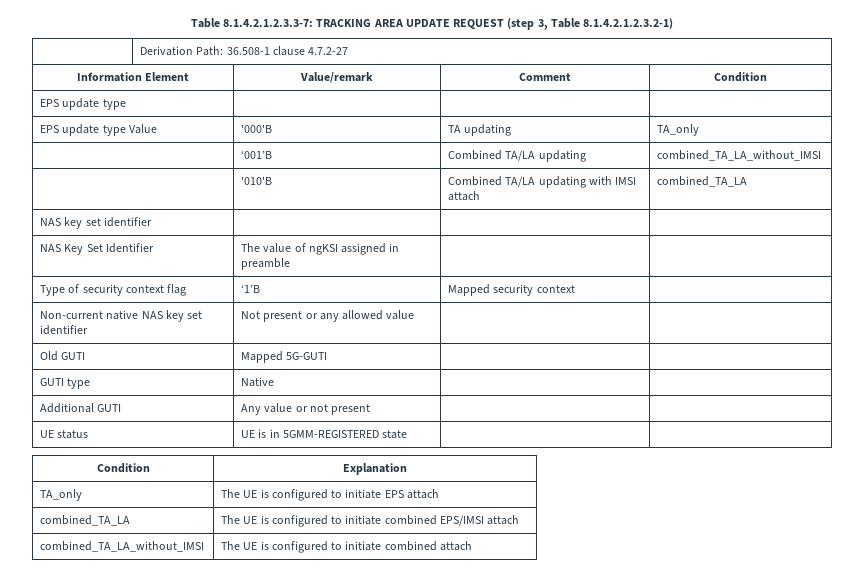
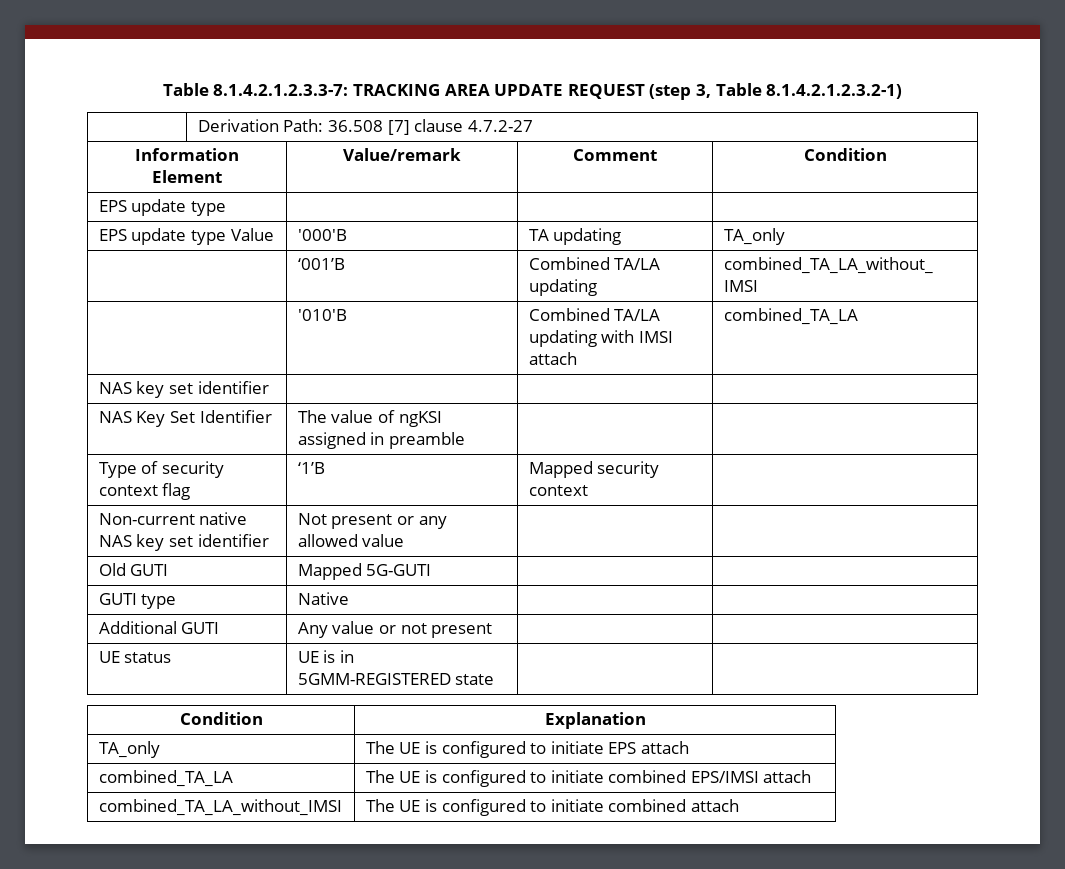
[226,47,270,55] 36.508-1 -> [327,120,410,135] 36.508 [7]

